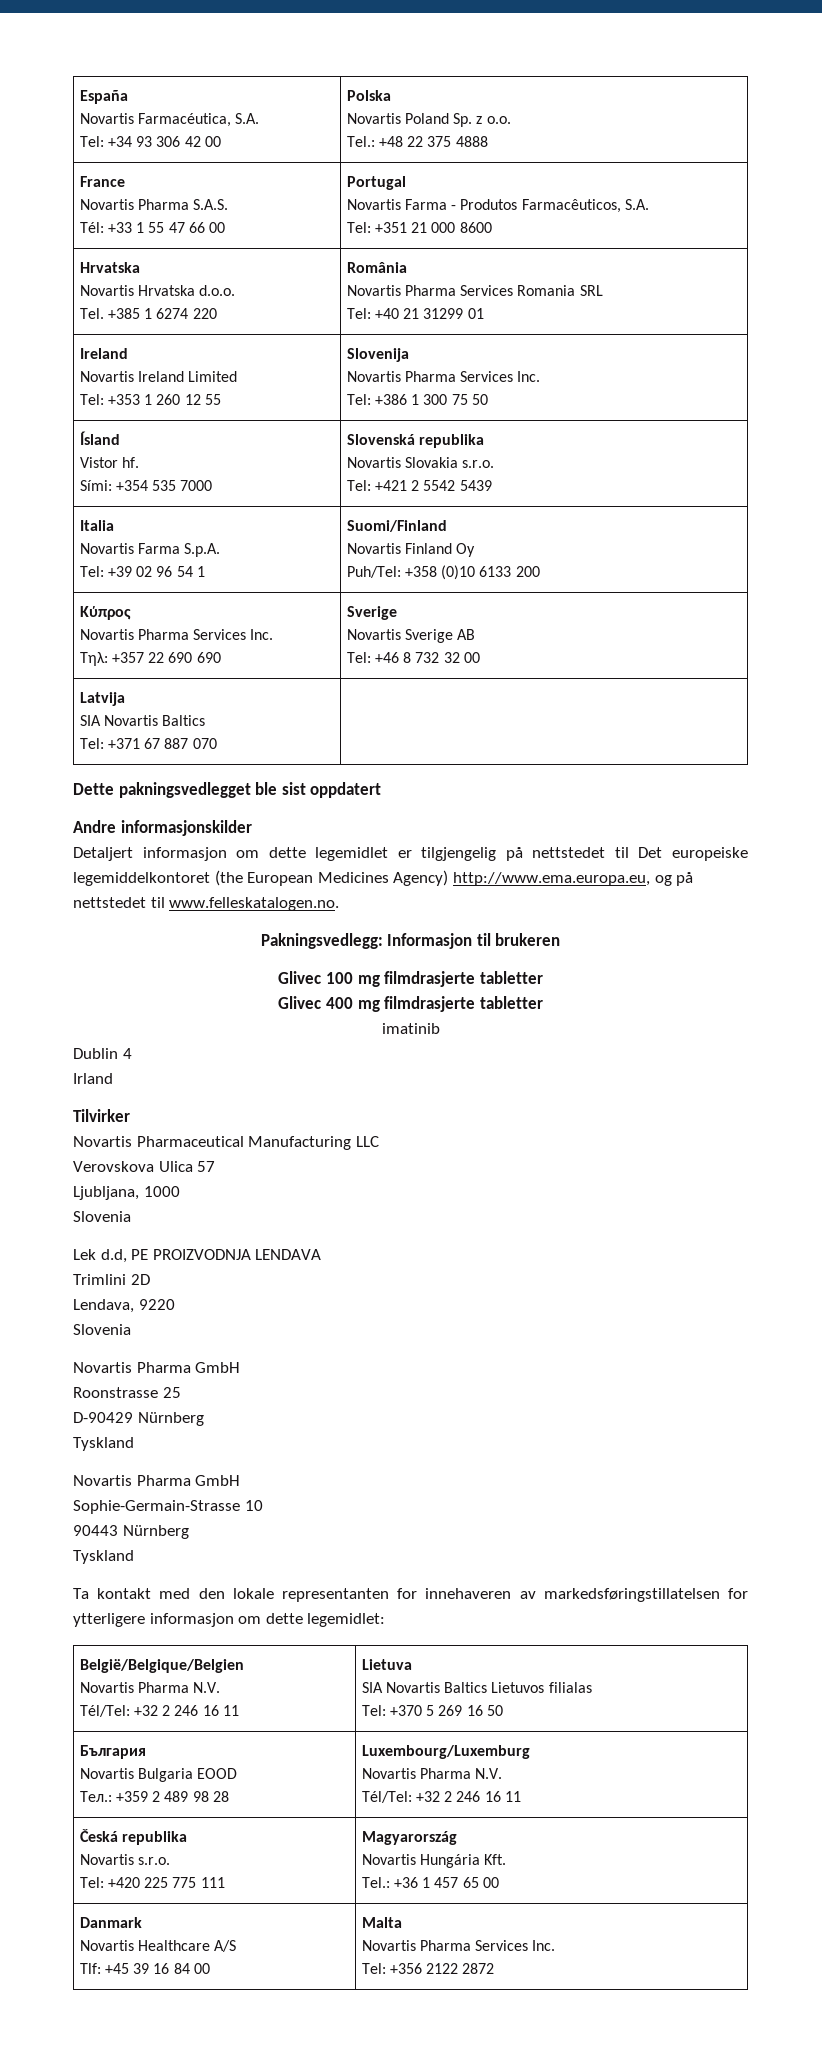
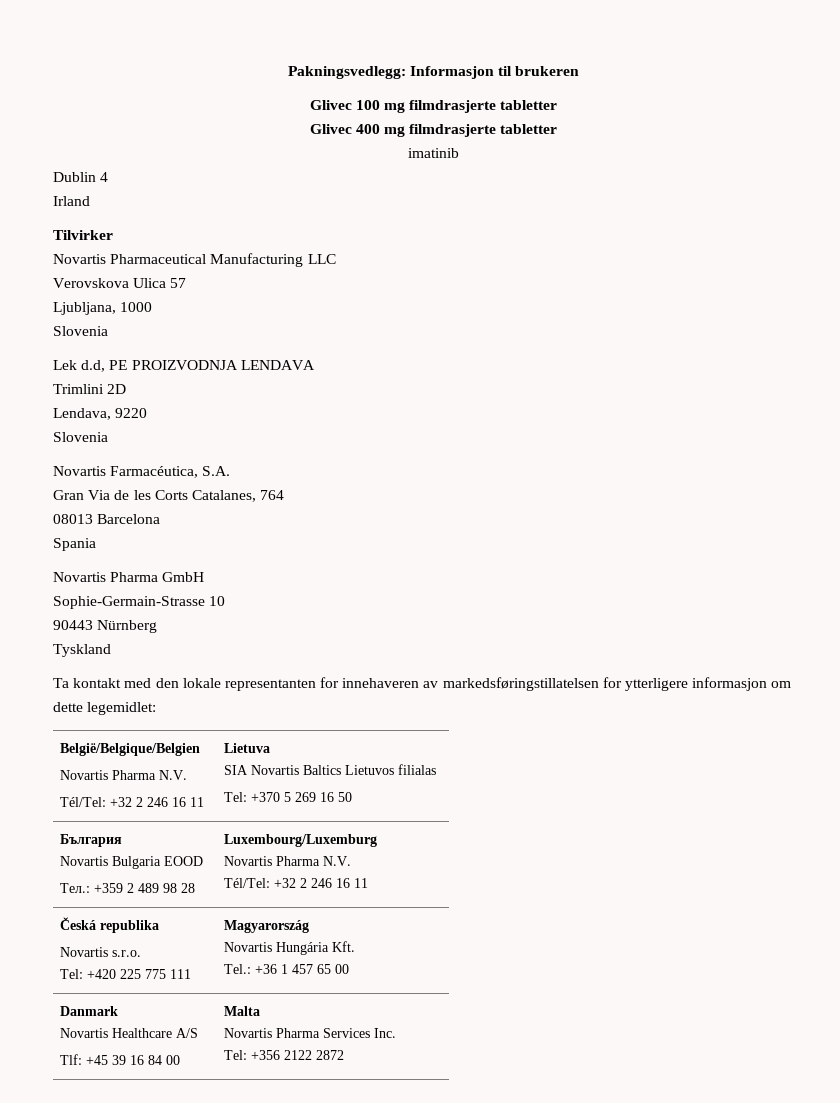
[79,90,128,104] [79,113,260,127] [79,136,221,147] [346,90,391,101] [346,113,511,127] [346,136,488,147] [79,176,125,187] [79,199,229,210] [79,222,225,233] [346,176,406,190] [346,199,649,213] [346,222,492,233] [79,262,140,273] [79,285,236,296] [79,308,217,319] [346,262,407,273] [346,285,603,296] [346,308,484,319] [79,348,128,359] [79,371,238,382] [79,394,221,405] [346,348,409,362] [346,371,541,382] [346,394,488,405] [79,431,120,445] [79,457,140,468] [79,480,213,491] [346,434,485,448] [346,457,495,468] [346,480,492,491] [79,520,114,531] [79,543,221,557] [79,566,205,577] [346,520,447,532] [346,543,476,557] [346,565,540,580] [79,606,131,620] [79,629,274,640] [79,652,221,666] [346,606,397,620] [346,629,476,643] [346,652,480,663] [79,692,125,706] [79,715,206,726] [79,738,217,749] [73,782,382,798] [73,820,252,836] [73,847,748,861] [73,870,694,886] [73,897,340,911] España // Novartis Farmacéutica, S.A. // Tel: +34 93 306 42 00 | Polska // Novartis Poland Sp. z o.o. // Tel.: +48 22 375 4888 // France // Novartis Pharma S.A.S. // Tél: +33 1 55 47 66 00 | Portugal // Novartis Farma - Produtos Farmacêuticos, S.A. // Tel: +351 21 000 8600 // Hrvatska // Novartis Hrvatska d.o.o. // Tel. +385 1 6274 220 | România // Novartis Pharma Services Romania SRL // Tel: +40 21 31299 01 // Ireland // Novartis Ireland Limited // Tel: +353 1 260 12 55 | Slovenija // Novartis Pharma Services Inc. // Tel: +386 1 300 75 50 // Ísland // Vistor hf. // Sími: +354 535 7000 | Slovenská republika // Novartis Slovakia s.r.o. // Tel: +421 2 5542 5439 // Italia // Novartis Farma S.p.A. // Tel: +39 02 96 54 1 | Suomi/Finland // Novartis Finland Oy // Puh/Tel: +358 (0)10 6133 200 // Κύπρος // Novartis Pharma Services Inc. // Τηλ: +357 22 690 690 | Sverige // Novartis Sverige AB // Tel: +46 8 732 32 00 // Latvija // SIA Novartis Baltics // Tel: +371 67 887 070 | // Dette pakningsvedlegget ble sist oppdatert // Andre informasjonskilder // Detaljert informasjon om dette legemidlet er tilgjengelig på nettstedet til Det europeiske legemiddelkontoret (the European Medicines Agency) http://www.ema.europa.eu, og på nettstedet til www.felleskatalogen.no. // -> (287, 72) none
[136,1362,241,1373] [73,1387,181,1398] [73,1412,204,1426] [73,1437,134,1451] Pharma GmbH // Roonstrasse 25 // D-90429 Nürnberg // Tyskland -> [110,466,231,478] [53,490,285,502] [53,514,161,524] [53,538,96,551] Farmacéutica, S.A. // Gran Via de les Corts Catalanes, 764 // 08013 Barcelona // Spania

